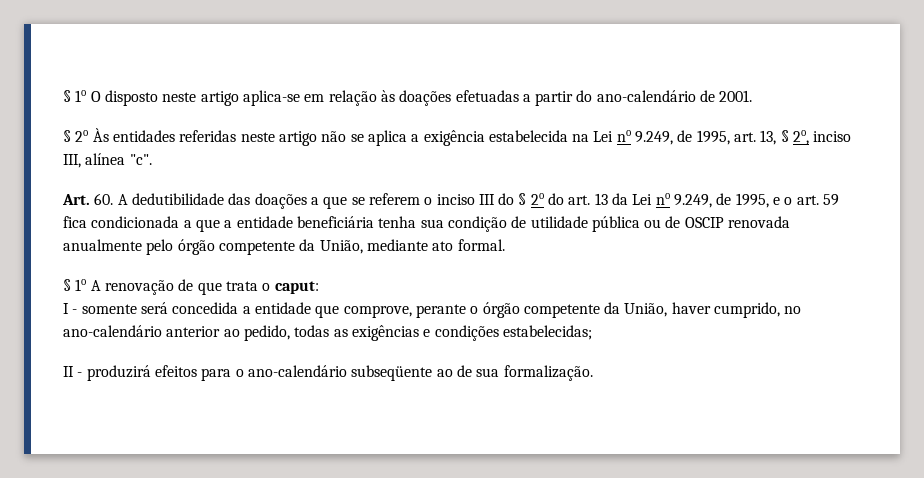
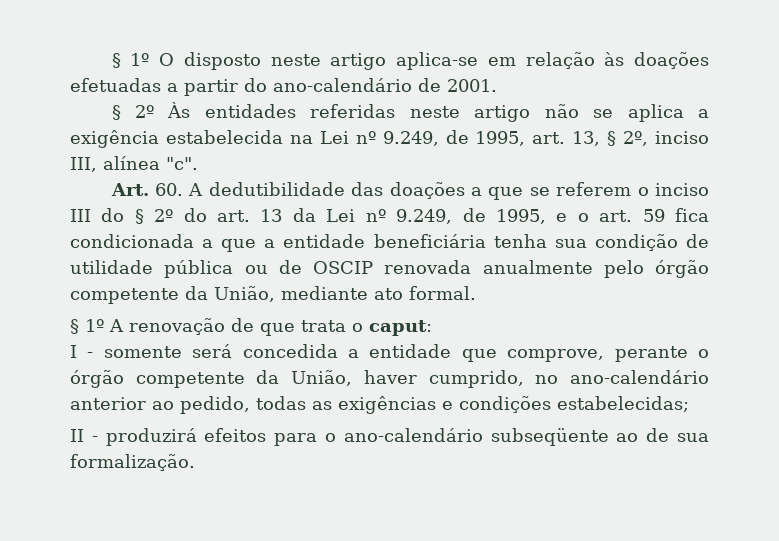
[63,90,87,102] § 1o -> [111,53,150,68] § 1º
[75,130,89,142] 2o -> [135,105,155,118] 2º
[616,130,631,142] no -> [355,131,376,144] nº
[793,130,810,145] 2o, -> [623,131,649,146] 2º,
[530,193,544,205] 2o -> [154,209,174,222] 2º
[655,193,670,205] no -> [365,209,386,222] nº
[75,279,87,291] 1o -> [85,319,104,332] 1º

